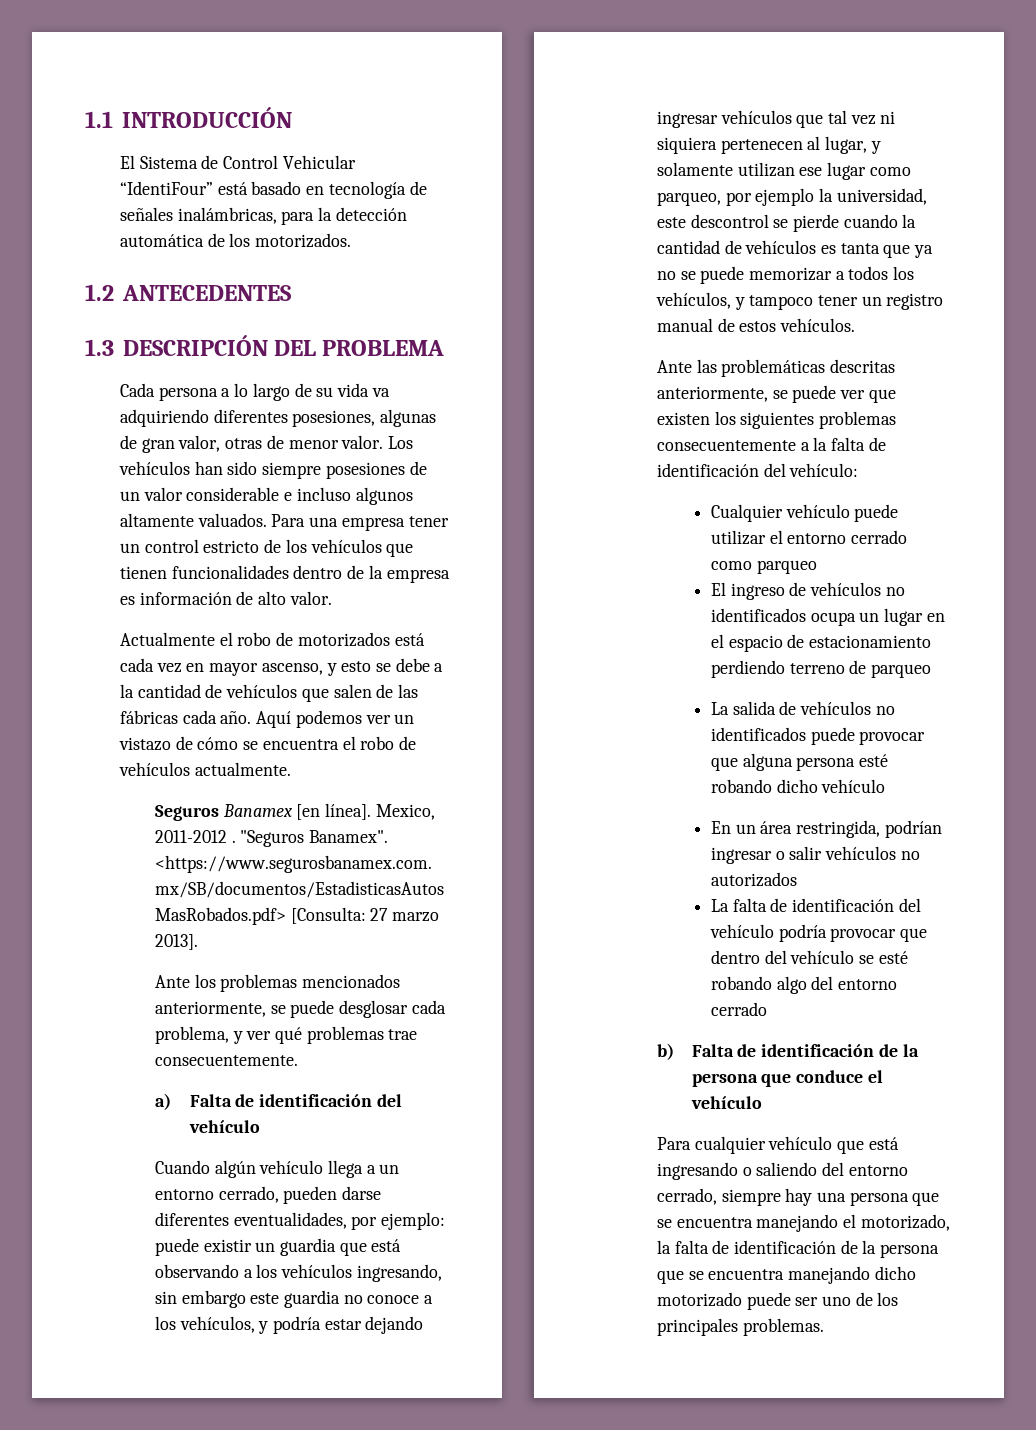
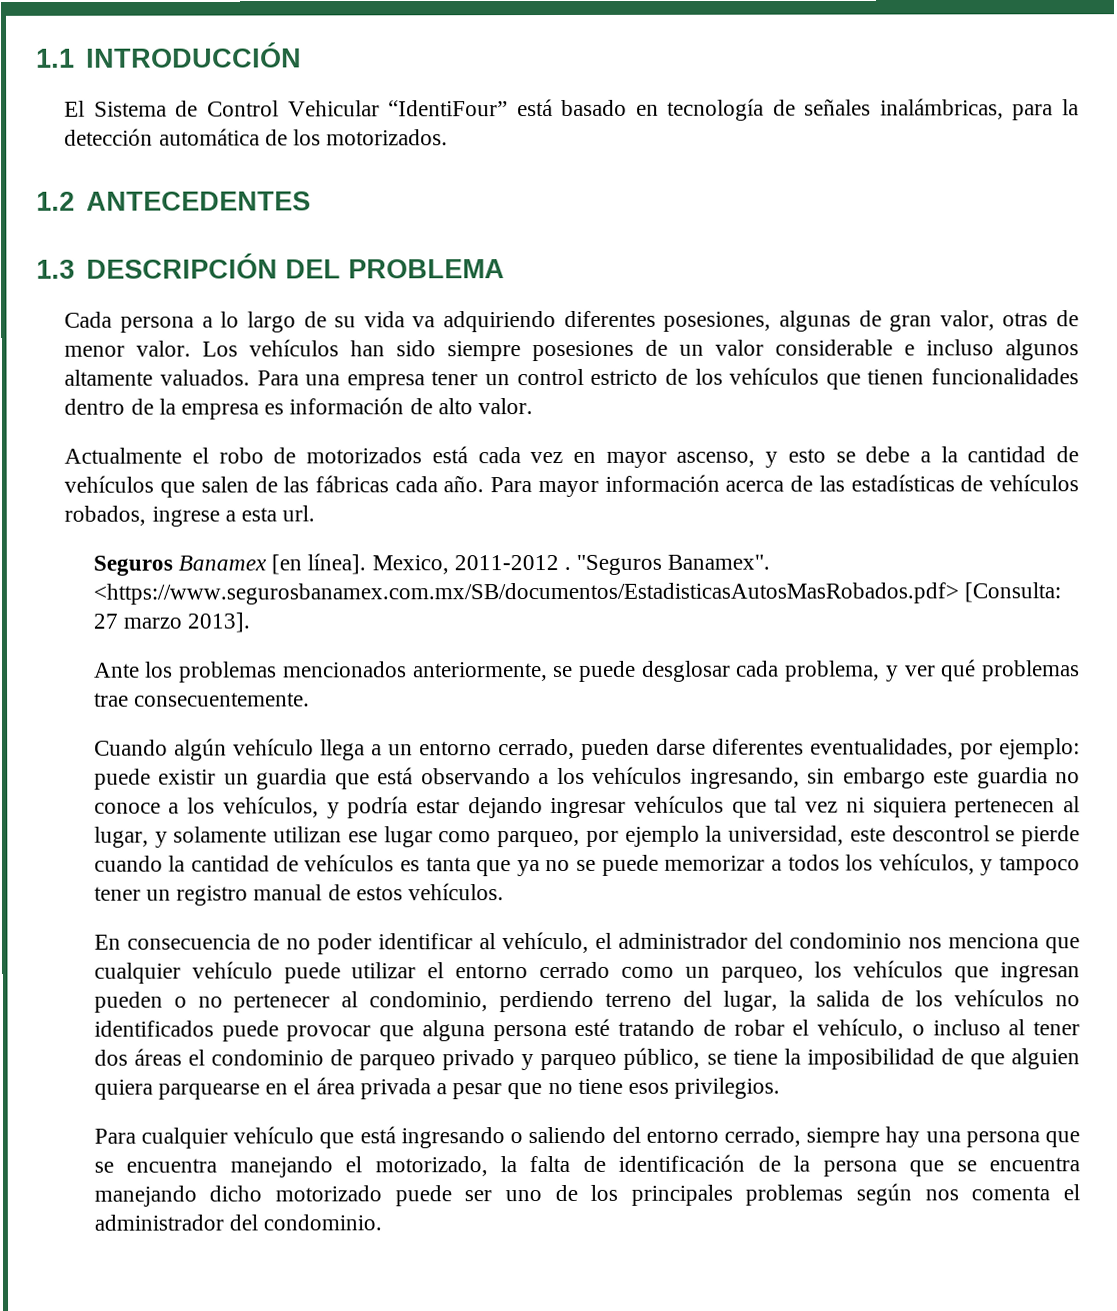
[256,710,415,728] [118,736,416,751] [118,762,291,776] Aquí podemos ver un vistazo de cómo se encuentra el robo de vehículos actualmente. -> [490,474,1079,498] [64,505,316,527] Para mayor información acerca de las estadísticas de vehículos robados, ingrese a esta url.
[154,1093,402,1110] [188,1120,260,1133] // a) Falta de identificación del vehículo -> (310, 699) none
[656,359,896,377] [656,385,896,403] [656,411,897,429] [656,437,886,451] [656,463,859,477] [710,504,783,522] Ante las problemáticas descritas anteriormente, se puede ver que existen los siguientes problemas consecuentemente a la falta de identificación del vehículo: // Cualquier -> [93,931,1080,955] [93,962,181,984] En consecuencia de no poder identificar al vehículo, el administrador del condominio nos menciona que cualquier
[756,560,817,574] [710,582,905,600] [710,608,945,626] [710,634,932,652] [710,660,932,678] [710,702,729,715] parqueo // El ingreso de vehículos no identificados ocupa un lugar en el espacio de estacionamiento perdiendo terreno de parqueo // La -> [684,960,1080,983] [93,990,806,1013] un parqueo, los vehículos que ingresan pueden o no pertenecer al condominio, perdiendo terreno del lugar, la
(797, 708) none -> [915,990,944,1007] los
[710,779,886,793] [710,820,942,838] [710,846,920,864] [710,872,797,887] [710,898,921,912] [709,924,928,942] [710,950,908,964] [710,976,898,994] [710,1002,767,1016] [656,1043,919,1060] [691,1070,883,1087] [690,1096,762,1109] robando dicho vehículo // En un área restringida, podrían ingresar o salir vehículos no autorizados // La falta de identificación del vehículo podría provocar que dentro del vehículo se esté robando algo del entorno cerrado // b) Falta de identificación de la persona que conduce el vehículo -> [618,1018,1080,1040] [93,1047,1081,1071] [93,1077,781,1100] tratando de robar el vehículo, o incluso al tener dos áreas el condominio de parqueo privado y parqueo público, se tiene la imposibilidad de que alguien quiera parquearse en el área privada a pesar que no tiene esos privilegios.
[742,1318,824,1336] problemas. -> [745,1183,1081,1206] [93,1214,383,1231] problemas según nos comenta el administrador del condominio.

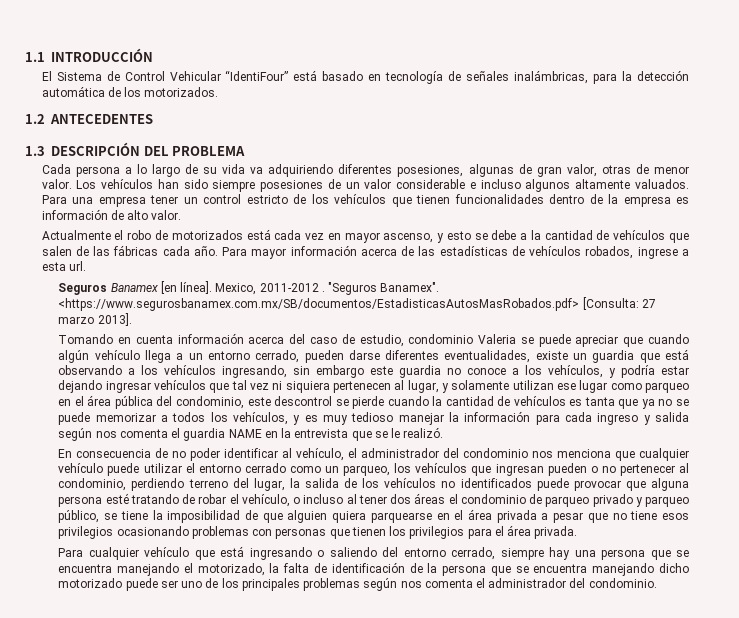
[93,659,1081,683] [93,692,310,707] [93,739,168,756] Ante los problemas mencionados anteriormente, se puede desglosar cada problema, y ver qué problemas trae consecuentemente. // Cuando -> [58,333,689,347] Tomando en cuenta información acerca del caso de estudio, condominio Valeria se puede apreciar que cuando
[959,738,1080,760] [93,768,217,790] por ejemplo: puede existir -> [535,351,568,360] existe
[497,825,845,848] parqueo, por ejemplo la universidad, -> [645,382,689,393] [58,395,245,409] parqueo en el área pública del condominio,
[999,856,1080,876] [93,883,505,906] tampoco tener un registro manual de estos vehículos. -> [304,411,689,425] [58,427,444,441] es muy tedioso manejar la información para cada ingreso y salida según nos comenta el guardia NAME en la entrevista que se le realizó.
[674,1077,781,1099] privilegios. -> [58,525,578,539] privilegios ocasionando problemas con personas que tienen los privilegios para el área privada.

